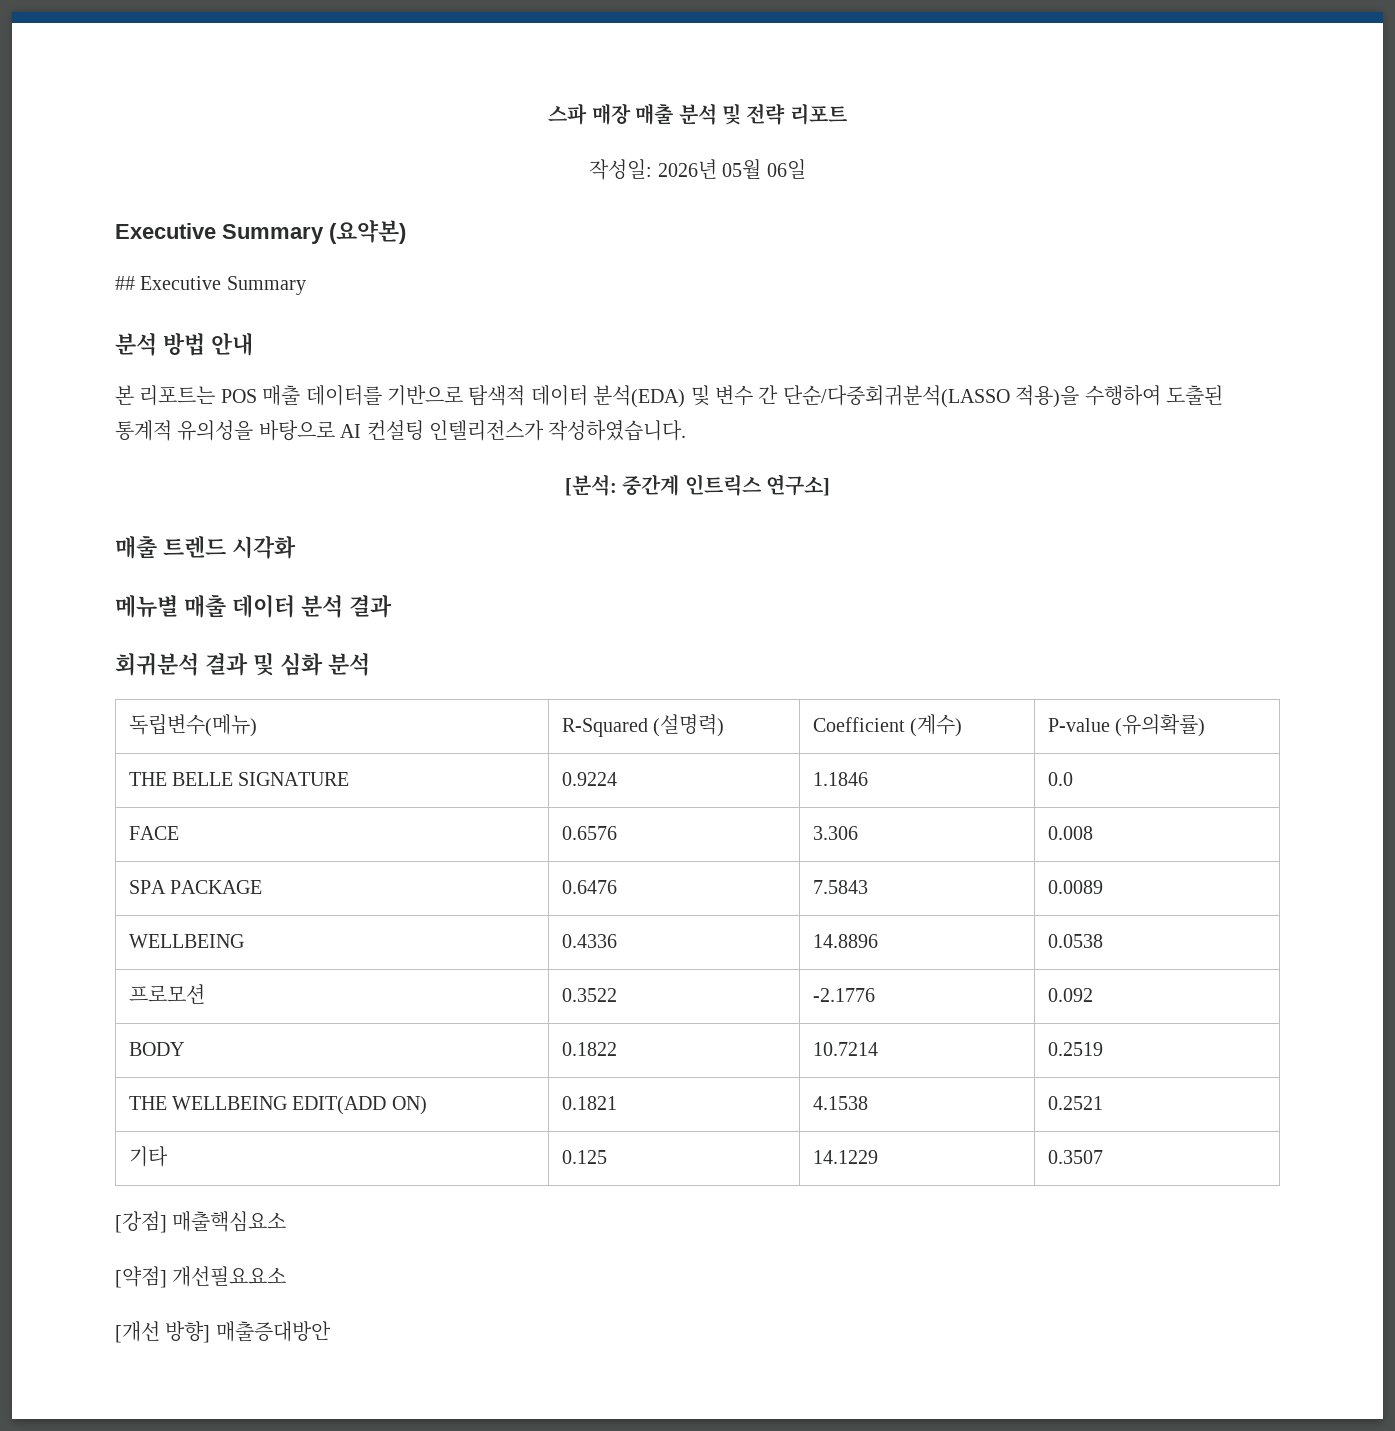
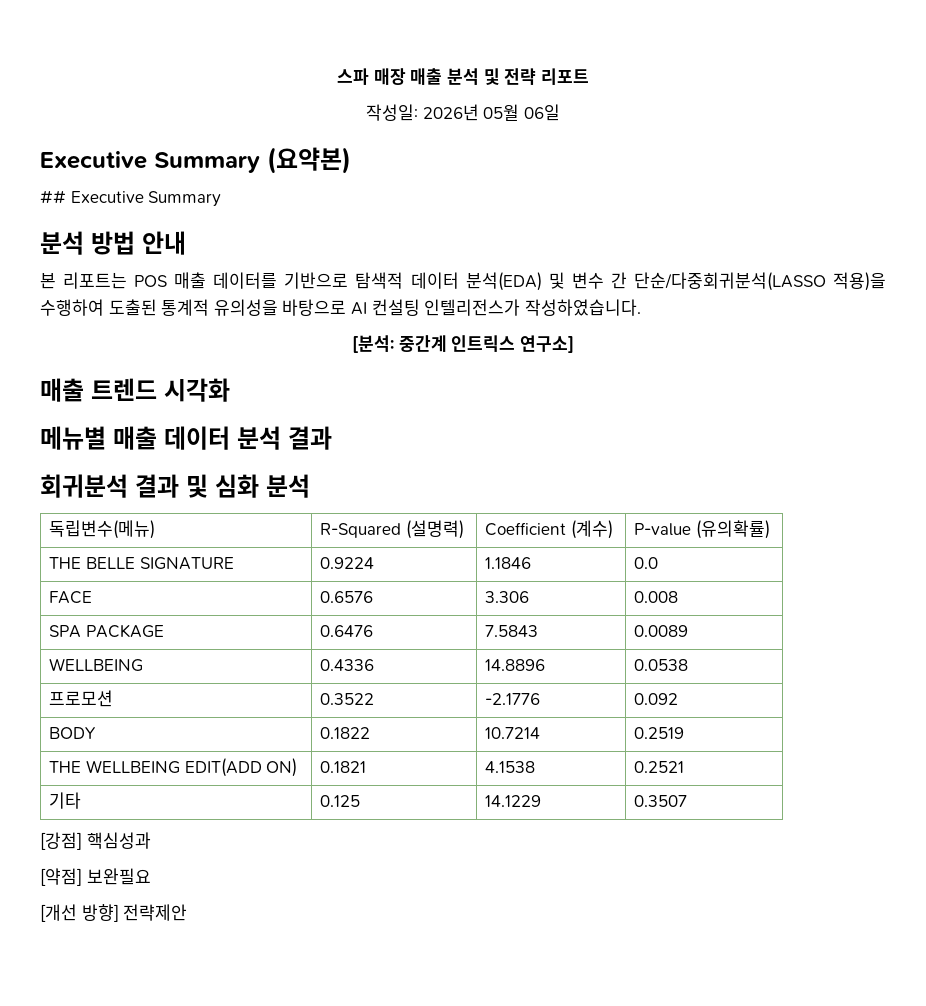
[172,1211,287,1232] 매출핵심요소 -> [86,832,151,849] 핵심성과
[172,1266,287,1287] 개선필요요소 -> [86,868,151,885] 보완필요
[215,1321,331,1342] 매출증대방안 -> [123,904,188,921] 전략제안

